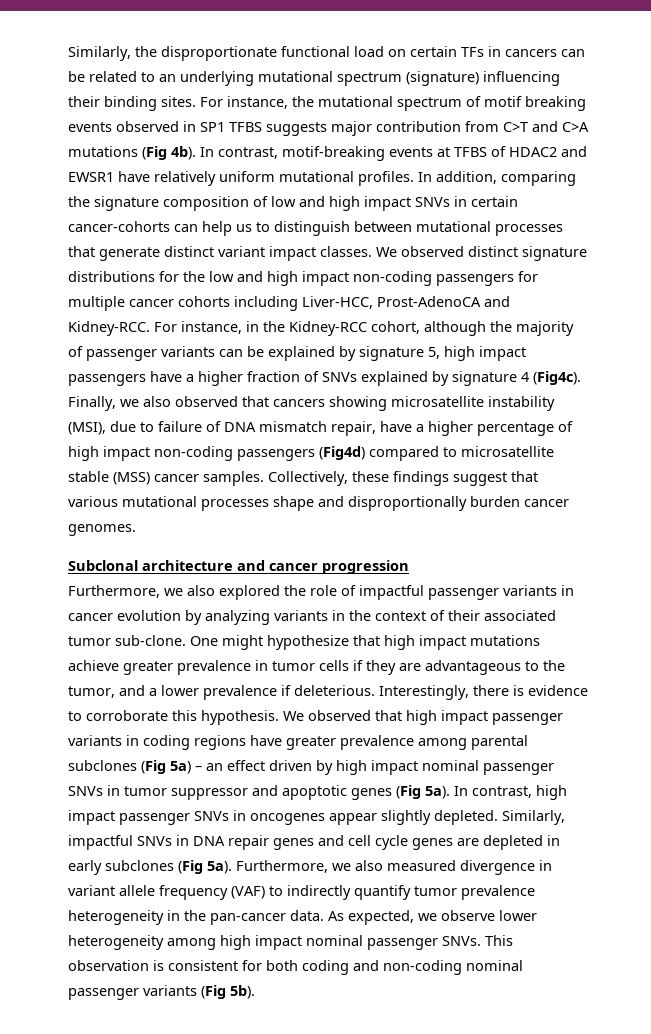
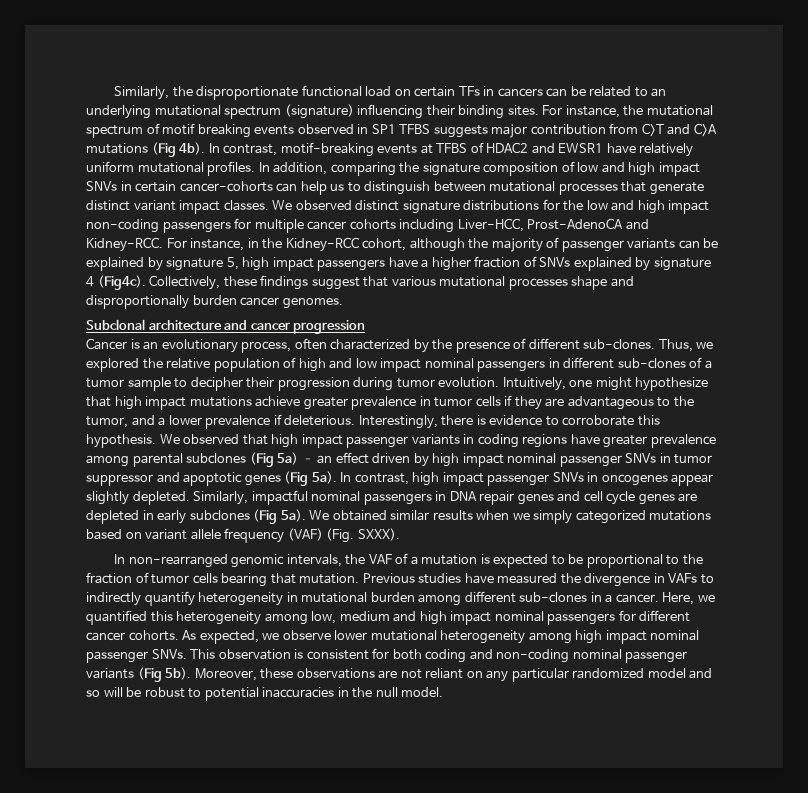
[68,396,555,411] [68,421,573,436] [68,446,554,461] [68,471,264,486] Finally, we also observed that cancers showing microsatellite instability (MSI), due to failure of DNA mismatch repair, have a higher percentage of high impact non-coding passengers (Fig4d) compared to microsatellite stable (MSS) cancer samples. -> (146, 282) none
[68,585,574,600] [68,610,556,625] [68,635,218,646] Furthermore, we also explored the role of impactful passenger variants in cancer evolution by analyzing variants in the context of their associated tumor sub-clone. One -> [86,338,714,353] [86,357,712,372] [86,377,593,391] Cancer is an evolutionary process, often characterized by the presence of different sub-clones. Thus, we explored the relative population of high and low impact nominal passengers in different sub-clones of a tumor sample to decipher their progression during tumor evolution. Intuitively, one
[137,836,172,846] SNVs -> [311,491,432,505] nominal passengers
[236,860,552,875] [68,885,535,900] [68,910,324,925] Furthermore, we also measured divergence in variant allele frequency (VAF) to indirectly quantify tumor prevalence heterogeneity in the pan-cancer data. -> [309,510,712,524] [86,528,400,543] [114,553,703,568] [86,572,714,587] [86,591,715,606] [86,610,691,625] [86,630,179,641] We obtained similar results when we simply categorized mutations based on variant allele frequency (VAF) (Fig. SXXX). // In non-rearranged genomic intervals, the VAF of a mutation is expected to be proportional to the fraction of tumor cells bearing that mutation. Previous studies have measured the divergence in VAFs to indirectly quantify heterogeneity in mutational burden among different sub-clones in a cancer. Here, we quantified this heterogeneity among low, medium and high impact nominal passengers for different cancer cohorts.
(537, 915) none -> [370,630,437,641] mutational
(255, 992) none -> [194,668,713,682] [86,687,444,701] Moreover, these observations are not reliant on any particular randomized model and so will be robust to potential inaccuracies in the null model.

